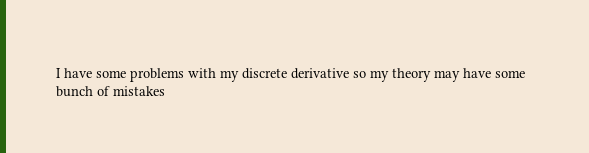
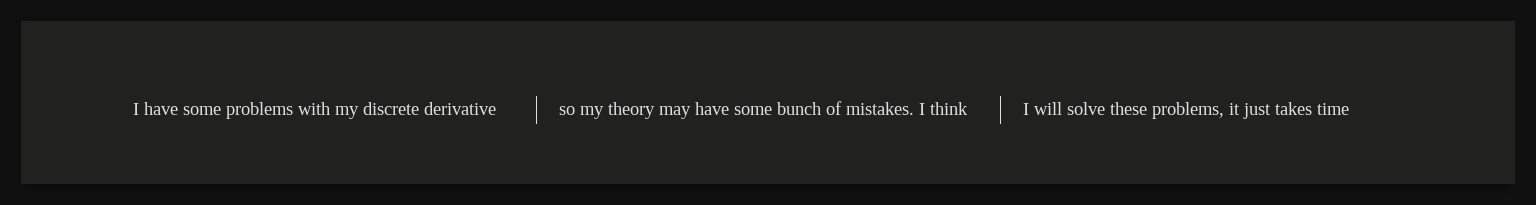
[113,86,165,96] mistakes -> [846,102,1349,119] mistakes. I think I will solve these problems, it just takes time

